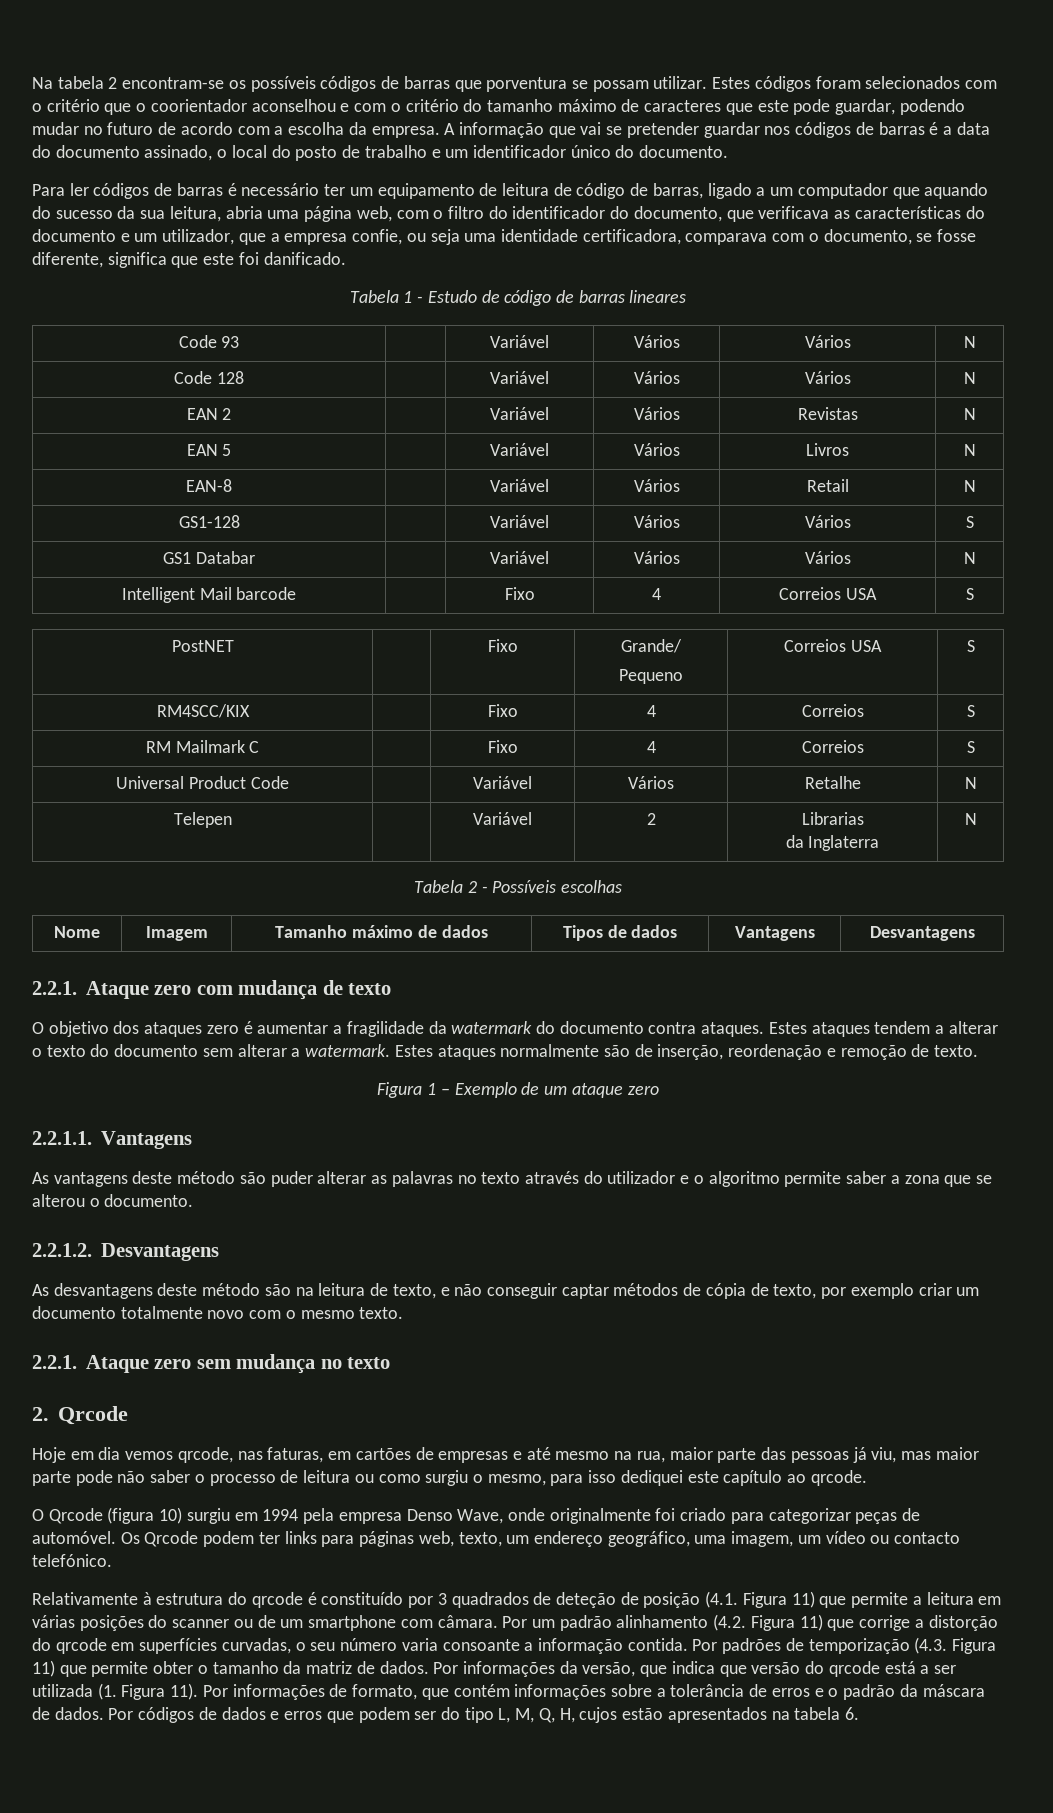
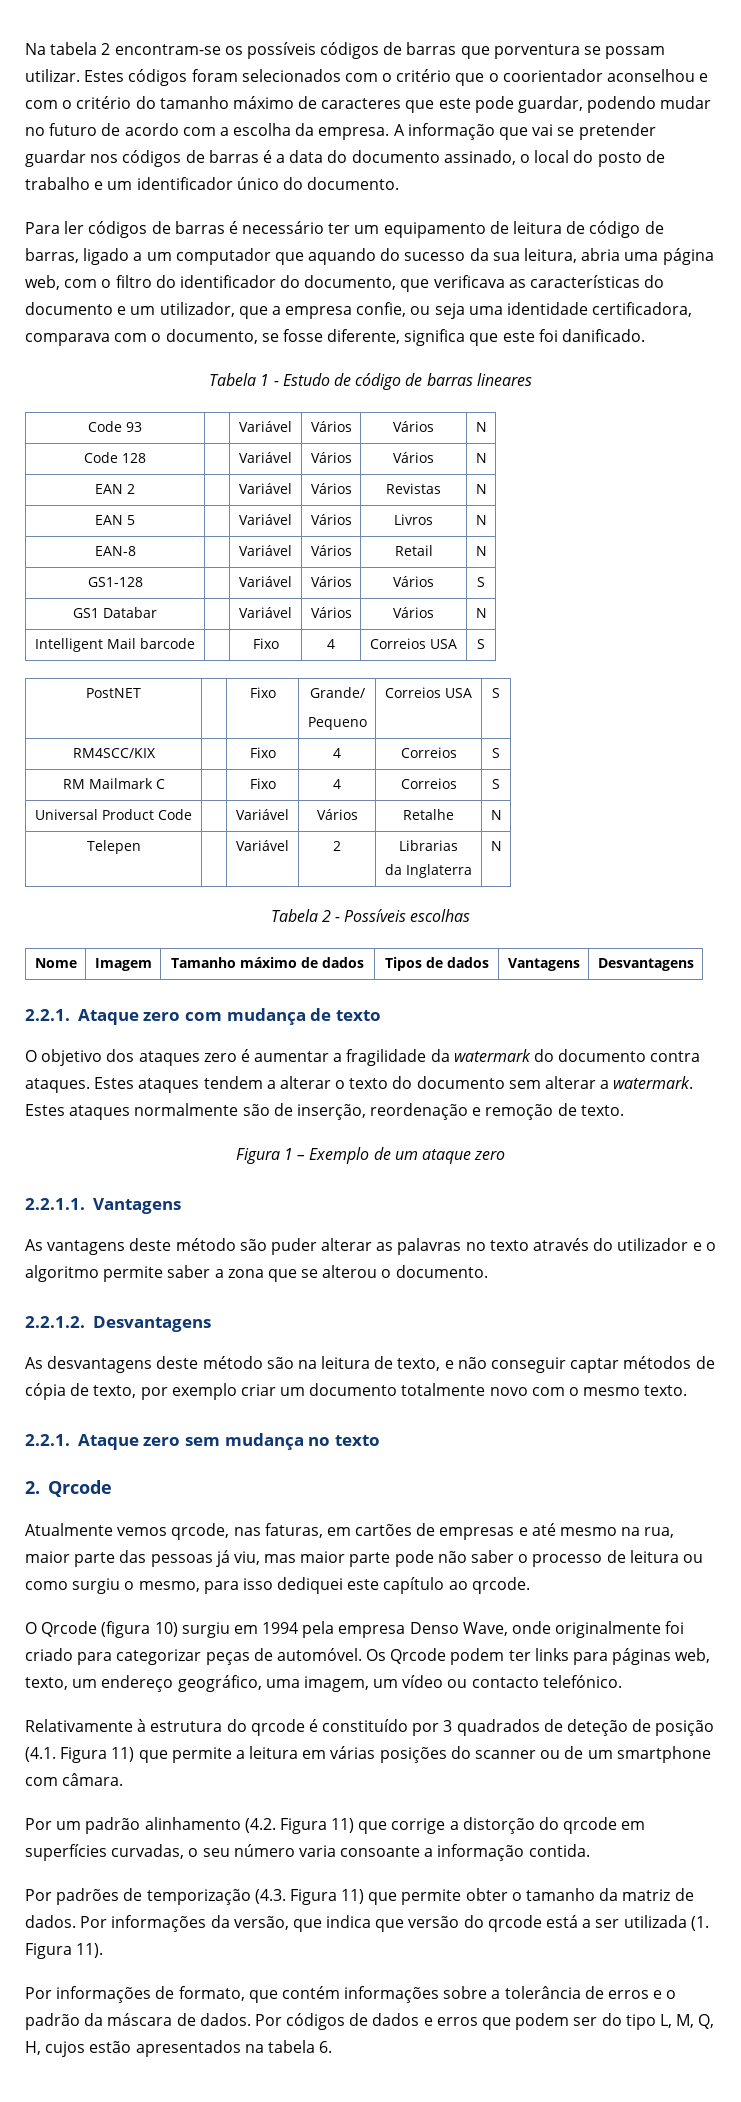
[32,1447,121,1463] Hoje em dia -> [25,1523,113,1536] Atualmente
(498, 1621) none -> (124, 1779) //
(688, 1644) none -> (590, 1850) //
(199, 1691) none -> (104, 1950) //

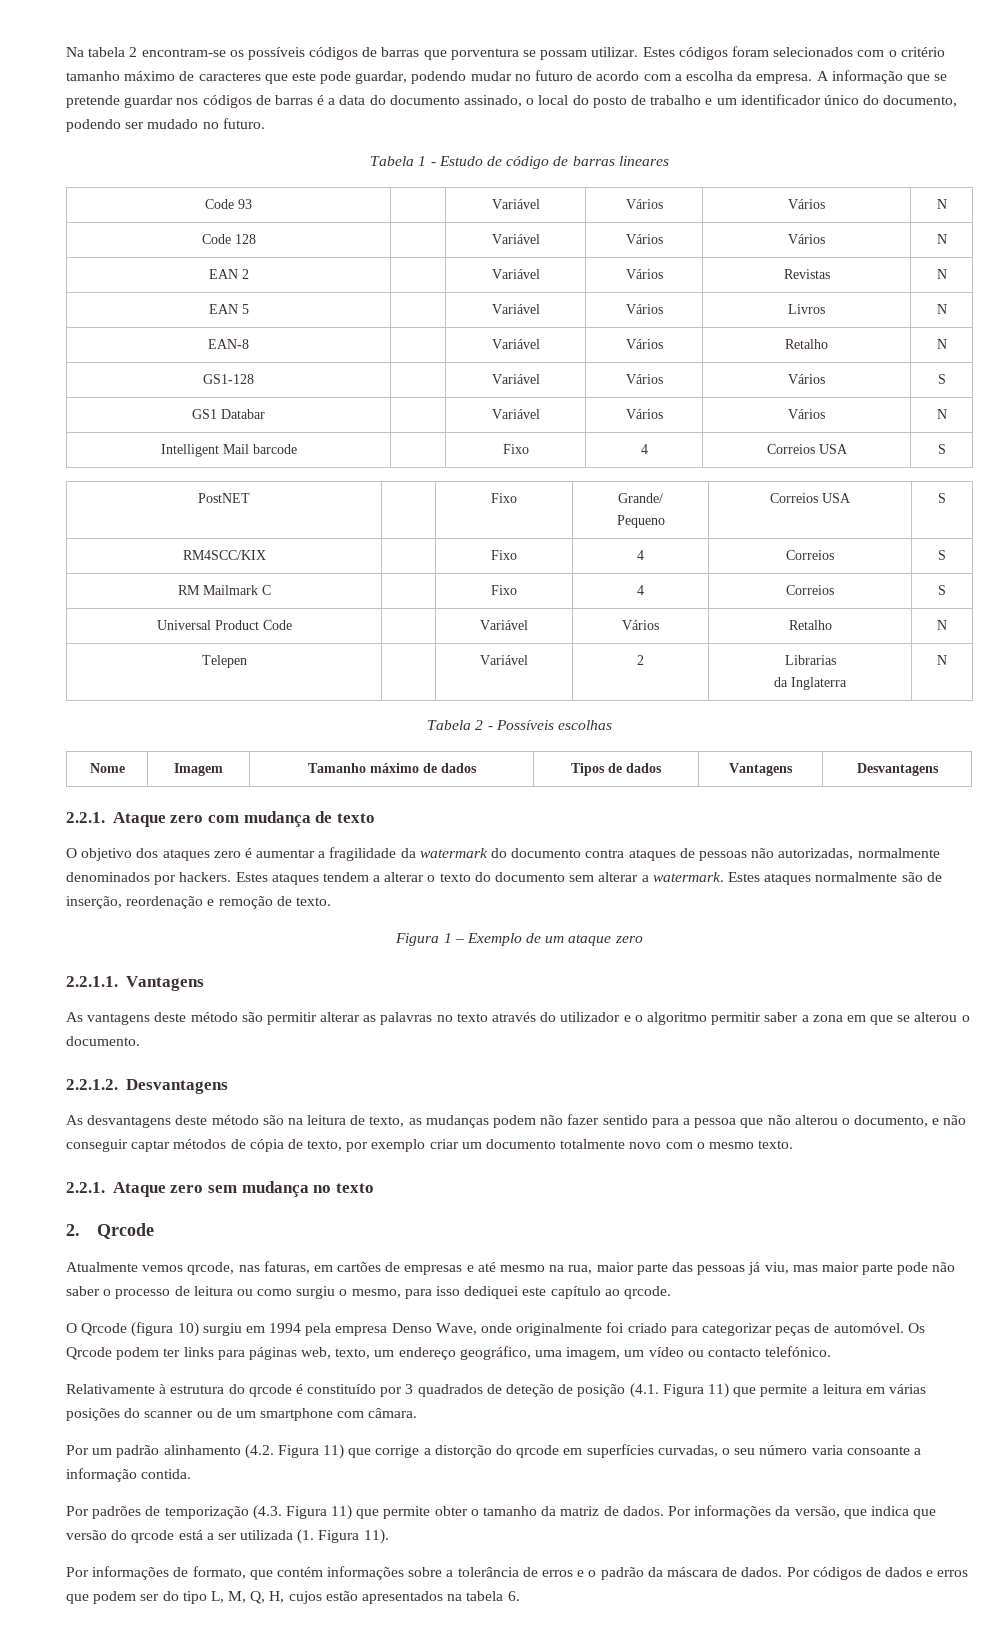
[455,69,709,86] [25,96,156,109] que o coorientador aconselhou e com o critério do -> (945, 52) none
[532,123,656,140] vai se pretender -> [934,74,948,81] [66,95,120,108] se pretende
[307,177,400,190] [25,221,664,238] [25,248,714,265] [25,275,665,292] [25,302,693,319] [25,329,646,346] documento. // Para ler códigos de barras é necessário ter um equipamento de leitura de código de barras, ligado a um computador que aquando do sucesso da sua leitura, abria uma página web, com o filtro do identificador do documento, que verificava as características do documento e um utilizador, que a empresa confie, ou seja uma identidade certificadora, comparava com o documento, se fosse diferente, significa que este foi danificado. -> [883,95,958,107] [66,118,265,132] documento, podendo ser mudado no futuro.
[394,545,433,556] Retail -> [785,339,828,349] Retalho
[403,809,454,820] Retalhe -> [788,620,832,630] Retalho
[25,1078,90,1093] ataques. -> [628,848,940,861] [66,872,232,885] ataques de pessoas não autorizadas, normalmente denominados por hackers.
[270,1238,317,1255] puder -> [266,1012,317,1025] permitir
[103,1266,164,1282] permite -> [711,1012,762,1025] permitir
(264, 1273) none -> [846,1015,866,1022] em
(441, 1364) none -> [408,1114,929,1128] as mudanças podem não fazer sentido para a pessoa que não alterou o documento,

